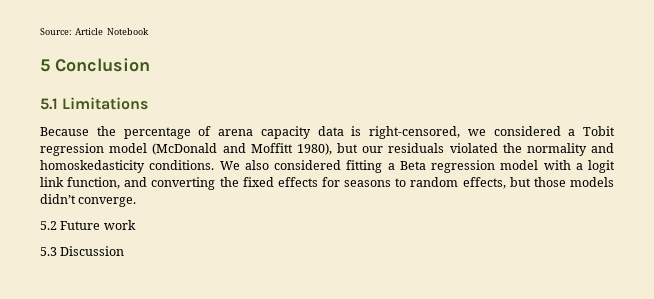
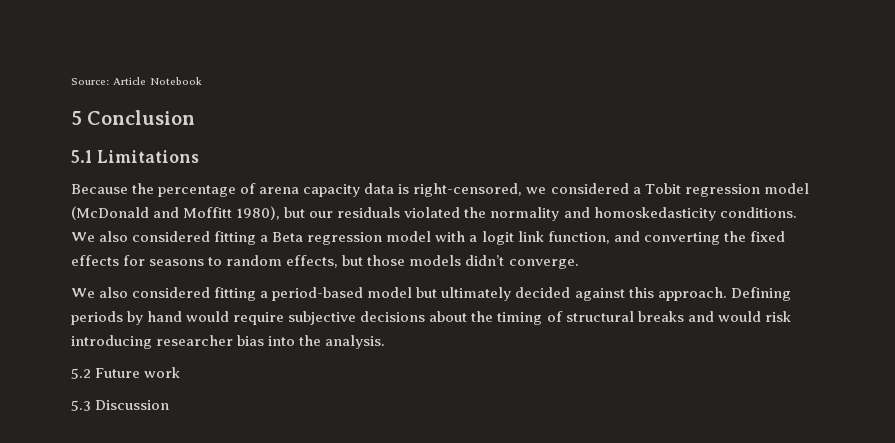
(137, 202) none -> [71,287,791,301] [71,311,791,325] [71,335,386,349] // We also considered fitting a period-based model but ultimately decided against this approach. Defining periods by hand would require subjective decisions about the timing of structural breaks and would risk introducing researcher bias into the analysis.

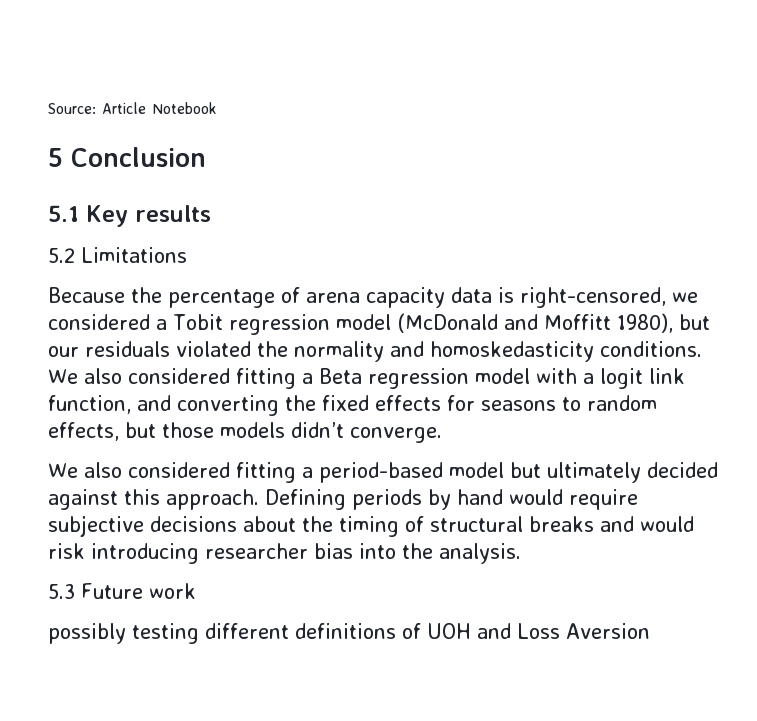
(92, 156) none -> [86,205,211,227] [48,248,75,263] Key results // 5.2
[71,368,91,379] 5.2 -> [48,584,75,599] 5.3
[71,400,170,411] 5.3 Discussion -> [48,623,650,644] possibly testing different definitions of UOH and Loss Aversion

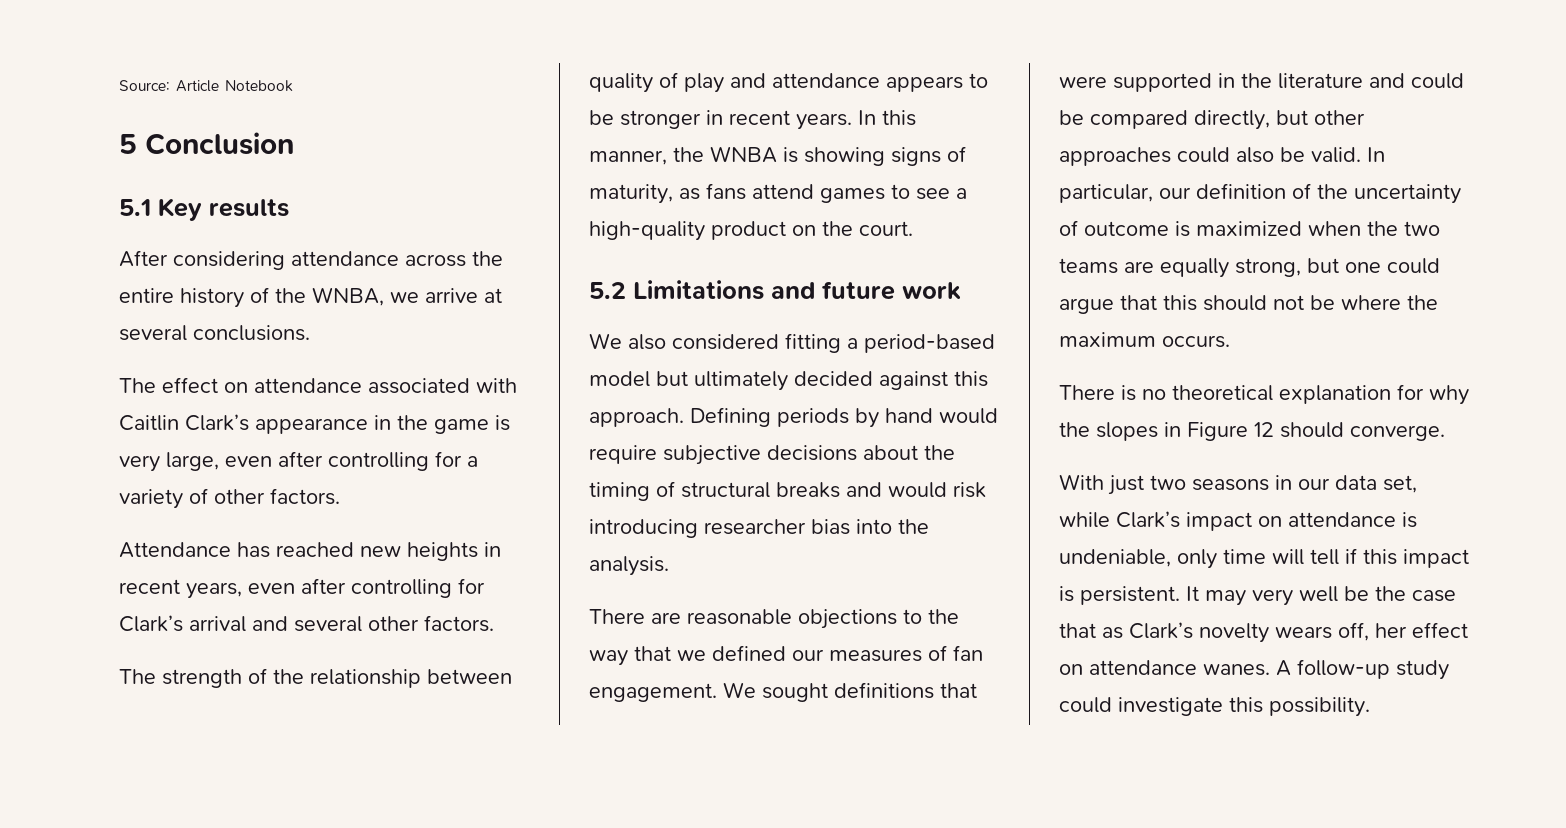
[48,247,187,263] [48,287,698,308] [48,313,710,335] [48,341,702,362] [48,368,685,389] [48,395,657,416] [48,422,442,443] 5.2 Limitations // Because the percentage of arena capacity data is right-censored, we considered a Tobit regression model (McDonald and Moffitt 1980), but our residuals violated the normality and homoskedasticity conditions. We also considered fitting a Beta regression model with a logit link function, and converting the fixed effects for seasons to random effects, but those models didn’t converge. -> [119,250,503,270] [119,287,502,308] [119,325,310,341] [119,377,517,394] [119,414,510,434] [119,451,478,472] [119,488,340,509] [119,542,501,561] [119,578,485,599] [119,615,494,632] [119,668,512,688] [589,72,988,93] [589,110,916,130] [589,146,966,166] [589,183,967,204] [589,221,913,241] [589,280,961,300] After considering attendance across the entire history of the WNBA, we arrive at several conclusions. // The effect on attendance associated with Caitlin Clark’s appearance in the game is very large, even after controlling for a variety of other factors. // Attendance has reached new heights in recent years, even after controlling for Clark’s arrival and several other factors. // The strength of the relationship between quality of play and attendance appears to be stronger in recent years. In this manner, the WNBA is showing signs of maturity, as fans attend games to see a high-quality product on the court. // 5.2 Limitations and future work
[48,583,196,599] [48,623,650,644] 5.3 Future work // possibly testing different definitions of UOH and Loss Aversion -> [589,609,959,629] [589,645,983,666] [589,682,977,702] [1059,73,1464,92] [1059,110,1365,130] [1059,147,1385,166] [1059,183,1461,204] [1059,220,1440,237] [1059,258,1440,278] [1059,295,1438,314] [1059,332,1230,348] [1059,384,1469,405] [1059,422,1445,441] [1059,474,1417,495] [1059,511,1417,531] [1059,548,1469,569] [1059,586,1456,606] [1059,622,1468,643] [1059,659,1449,680] [1059,697,1370,717] There are reasonable objections to the way that we defined our measures of fan engagement. We sought definitions that were supported in the literature and could be compared directly, but other approaches could also be valid. In particular, our definition of the uncertainty of outcome is maximized when the two teams are equally strong, but one could argue that this should not be where the maximum occurs. // There is no theoretical explanation for why the slopes in Figure 12 should converge. // With just two seasons in our data set, while Clark’s impact on attendance is undeniable, only time will tell if this impact is persistent. It may very well be the case that as Clark’s novelty wears off, her effect on attendance wanes. A follow-up study could investigate this possibility.

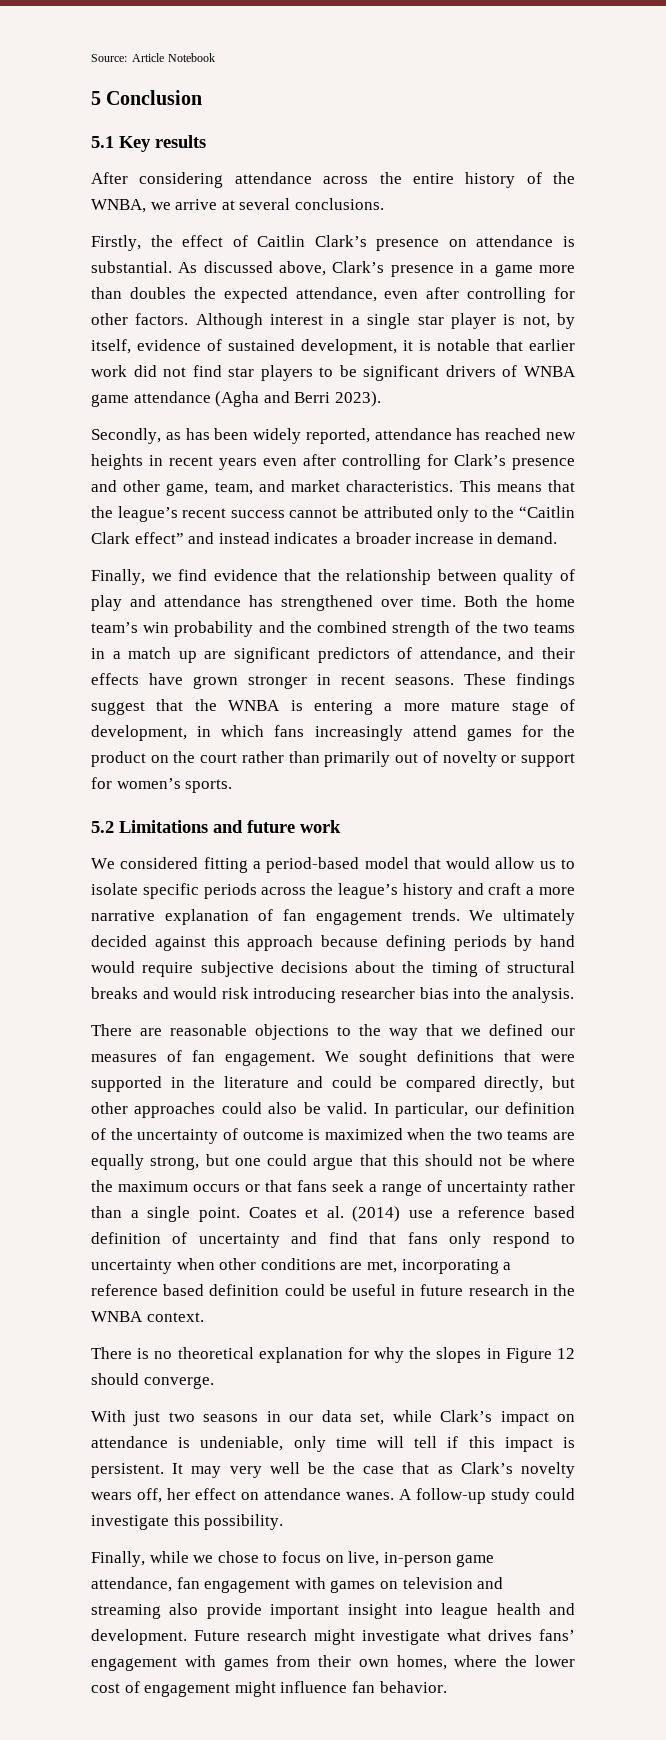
[119,377,517,394] [119,414,510,434] [119,451,478,472] [119,488,340,509] [119,542,231,558] The effect on attendance associated with Caitlin Clark’s appearance in the game is very large, even after controlling for a variety of other factors. // Attendance -> [91,235,575,251] [91,261,575,277] [91,287,575,303] [91,313,575,329] [91,339,575,355] [91,365,576,381] [91,391,381,407] [91,428,452,444] Firstly, the effect of Caitlin Clark’s presence on attendance is substantial. As discussed above, Clark’s presence in a game more than doubles the expected attendance, even after controlling for other factors. Although interest in a single star player is not, by itself, evidence of sustained development, it is notable that earlier work did not find star players to be significant drivers of WNBA game attendance (Agha and Berri 2023). // Secondly, as has been widely reported, attendance
[186,582,242,599] years, -> [219,458,257,470] years
[189,615,494,632] [119,668,267,688] arrival and several other factors. // The strength of -> [512,458,575,470] [91,480,575,496] [91,506,576,522] [91,532,558,544] [91,569,312,585] presence and other game, team, and market characteristics. This means that the league’s recent success cannot be attributed only to the “Caitlin Clark effect” and instead indicates a broader increase in demand. // Finally, we find evidence that
[886,73,988,92] [589,110,916,130] [589,146,966,166] [589,183,967,204] [589,221,913,241] appears to be stronger in recent years. In this manner, the WNBA is showing signs of maturity, as fans attend games to see a high-quality product on the court. -> [249,595,575,611] [91,621,575,637] [91,647,575,663] [91,673,575,689] [91,699,575,715] [91,725,575,741] [91,751,575,767] [91,777,233,793] has strengthened over time. Both the home team’s win probability and the combined strength of the two teams in a match up are significant predictors of attendance, and their effects have grown stronger in recent seasons. These findings suggest that the WNBA is entering a more mature stage of development, in which fans increasingly attend games for the product on the court rather than primarily out of novelty or support for women’s sports.
[628,334,666,350] also -> (115, 863) none
[656,371,688,386] but -> [413,857,575,869] [91,883,575,899] [91,909,494,925] that would allow us to isolate specific periods across the league’s history and craft a more narrative explanation of fan engagement trends. We
[589,407,771,427] approach. Defining -> [247,935,446,951] approach because defining
[1162,335,1230,348] occurs. -> [193,1180,575,1196] [91,1206,575,1222] [91,1232,575,1248] [91,1258,512,1274] [91,1284,575,1296] [91,1311,204,1322] occurs or that fans seek a range of uncertainty rather than a single point. Coates et al. (2014) use a reference based definition of uncertainty and find that fans only respond to uncertainty when other conditions are met, incorporating a reference based definition could be useful in future research in the WNBA context.
(1370, 707) none -> [91,1551,495,1567] [91,1577,504,1593] [91,1603,575,1619] [91,1629,575,1645] [91,1655,575,1671] [91,1681,447,1697] // Finally, while we chose to focus on live, in-person game attendance, fan engagement with games on television and streaming also provide important insight into league health and development. Future research might investigate what drives fans’ engagement with games from their own homes, where the lower cost of engagement might influence fan behavior.

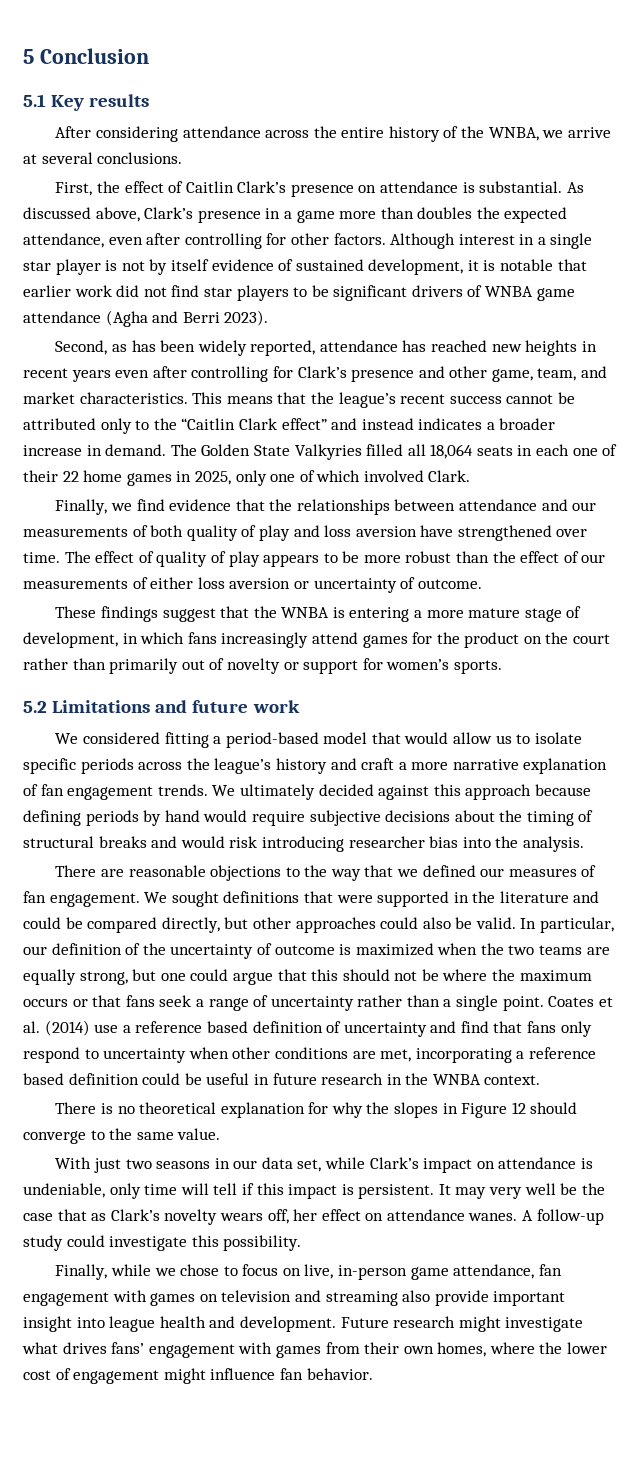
[91,53,216,62] Source: Article Notebook // -> (23, 56) none
[91,235,141,251] Firstly, -> [55,182,93,196] First,
[522,313,575,329] [91,339,131,354] not, by itself, -> [121,259,209,275] not by itself
[91,428,161,444] Secondly, -> [55,340,108,355] Second,
(558, 538) none -> [170,444,618,460] [23,470,471,486] The Golden State Valkyries filled all 18,064 seats in each one of their 22 home games in 2025, only one of which involved Clark.
[346,569,575,585] [91,595,575,611] [91,621,575,637] [91,647,575,663] [91,673,454,689] relationship between quality of play and attendance has strengthened over time. Both the home team’s win probability and the combined strength of the two teams in a match up are significant predictors of attendance, and their effects have grown stronger in recent seasons. -> [296,499,597,515] [23,525,588,541] [23,551,606,567] [23,577,482,593] relationships between attendance and our measurements of both quality of play and loss aversion have strengthened over time. The effect of quality of play appears to be more robust than the effect of our measurements of either loss aversion or uncertainty of outcome. //
[143,1376,214,1389] converge. -> [23,1128,221,1144] converge to the same value.

